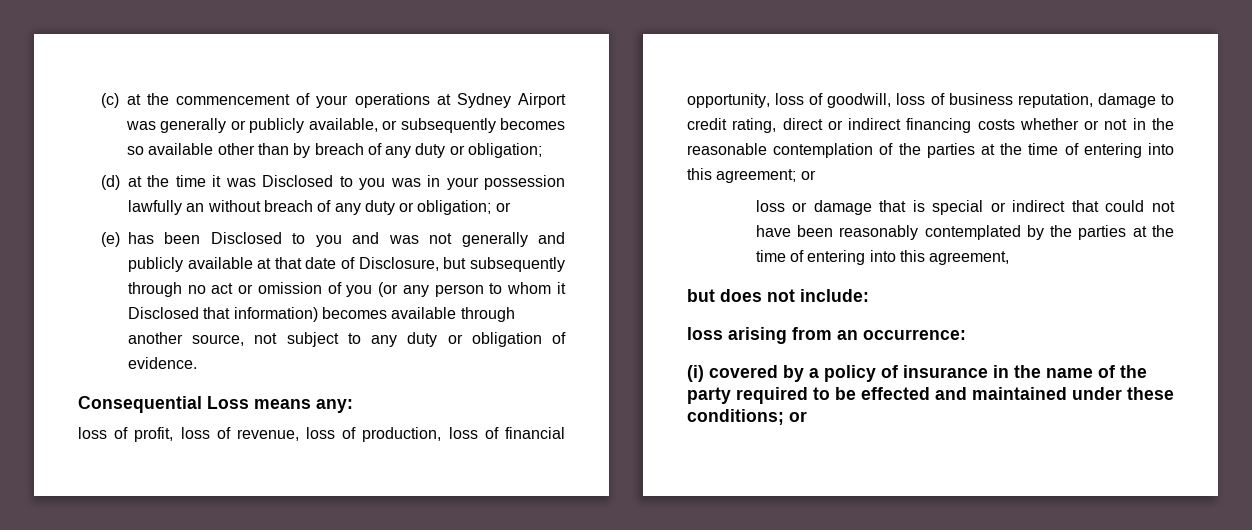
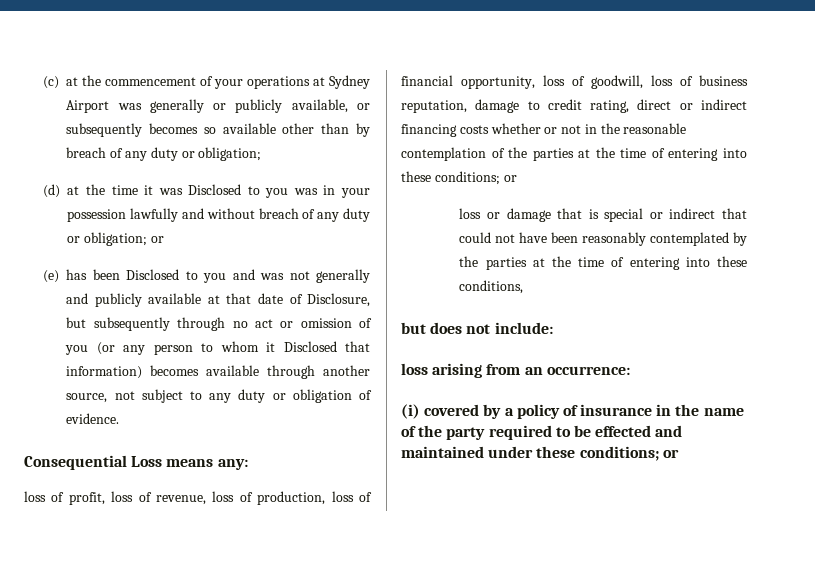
[186,203,205,212] an -> [182,208,205,219] and
[687,168,797,183] this agreement; -> [401,171,500,185] these conditions;
[899,250,1010,265] this agreement, -> [717,256,747,267] [459,280,524,294] these conditions,

